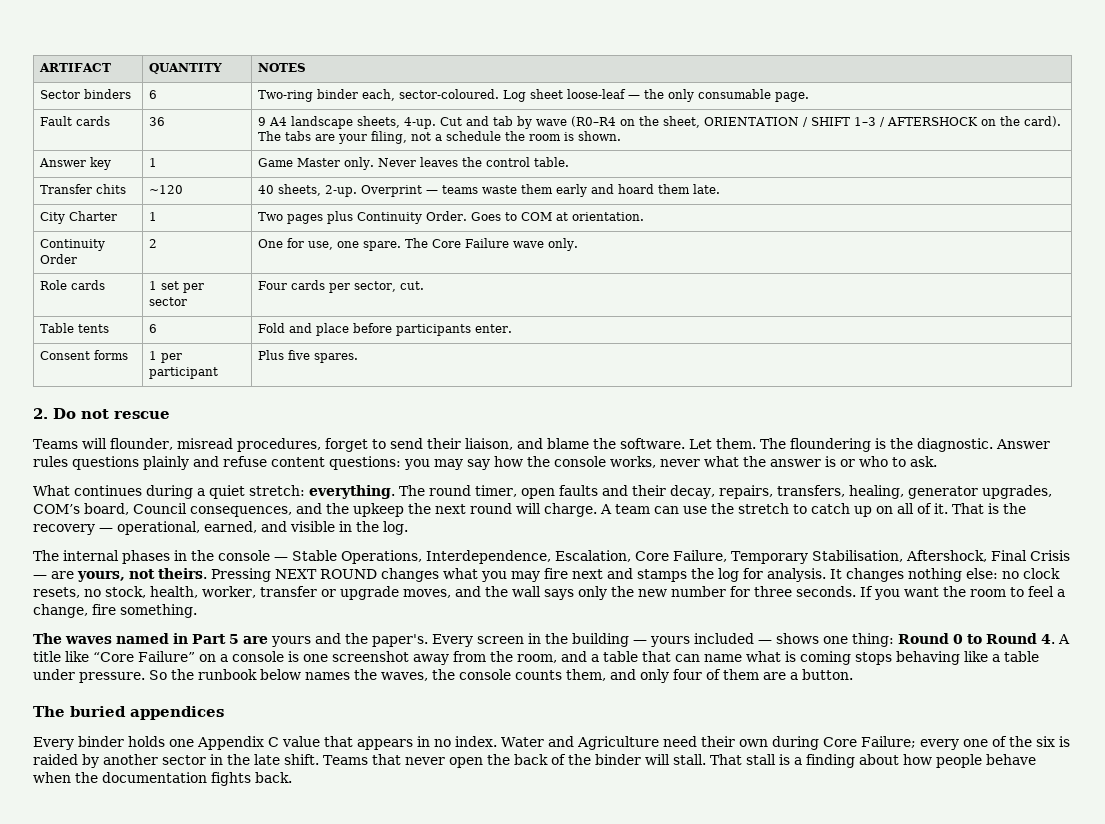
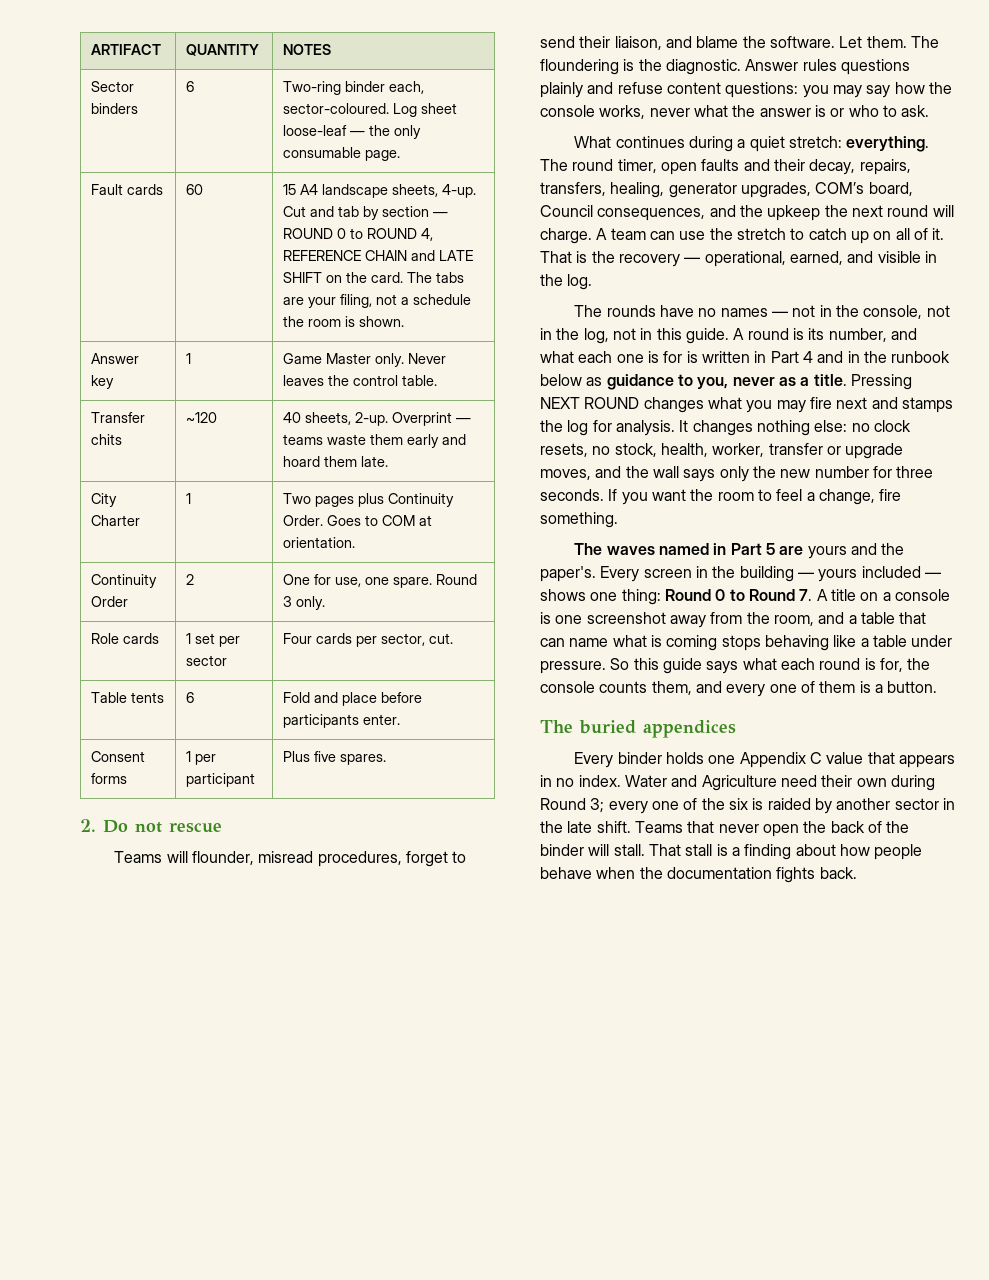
[149,117,166,126] [258,117,267,126] 36 | 9 -> [186,184,204,195] [283,184,297,195] 60 | 15
[536,116,1062,128] wave (R0–R4 on the sheet, ORIENTATION / SHIFT 1–3 / AFTERSHOCK on the card). -> [382,206,449,217] [283,228,434,241] [283,250,474,261] [283,272,404,283] section — ROUND 0 to ROUND 4, REFERENCE CHAIN and LATE SHIFT on the card.
[405,238,545,248] The Core Failure wave -> [436,574,478,585] [283,596,293,607] Round 3
[63,550,1070,564] [33,568,207,582] internal phases in the console — Stable Operations, Interdependence, Escalation, Core Failure, Temporary Stabilisation, Aftershock, Final Crisis — are yours, not theirs. -> [606,305,950,319] [540,328,917,344] [540,351,951,363] [540,374,847,390] rounds have no names — not in the console, not in the log, not in this guide. A round is its number, and what each one is for is written in Part 4 and in the runbook below as guidance to you, never as a title.
[1041,634,1055,644] 4. -> [799,589,813,601] 7.
[65,651,195,662] like “Core Failure” -> (856, 595) none
[171,669,428,681] the runbook below names the waves, -> [633,658,903,674] this guide says what each round is for,
[640,669,702,683] only four -> [726,684,797,697] every one
[763,672,786,680] are -> [859,681,871,693] is
[822,736,916,748] Core Failure; -> [540,798,605,813] Round 3;

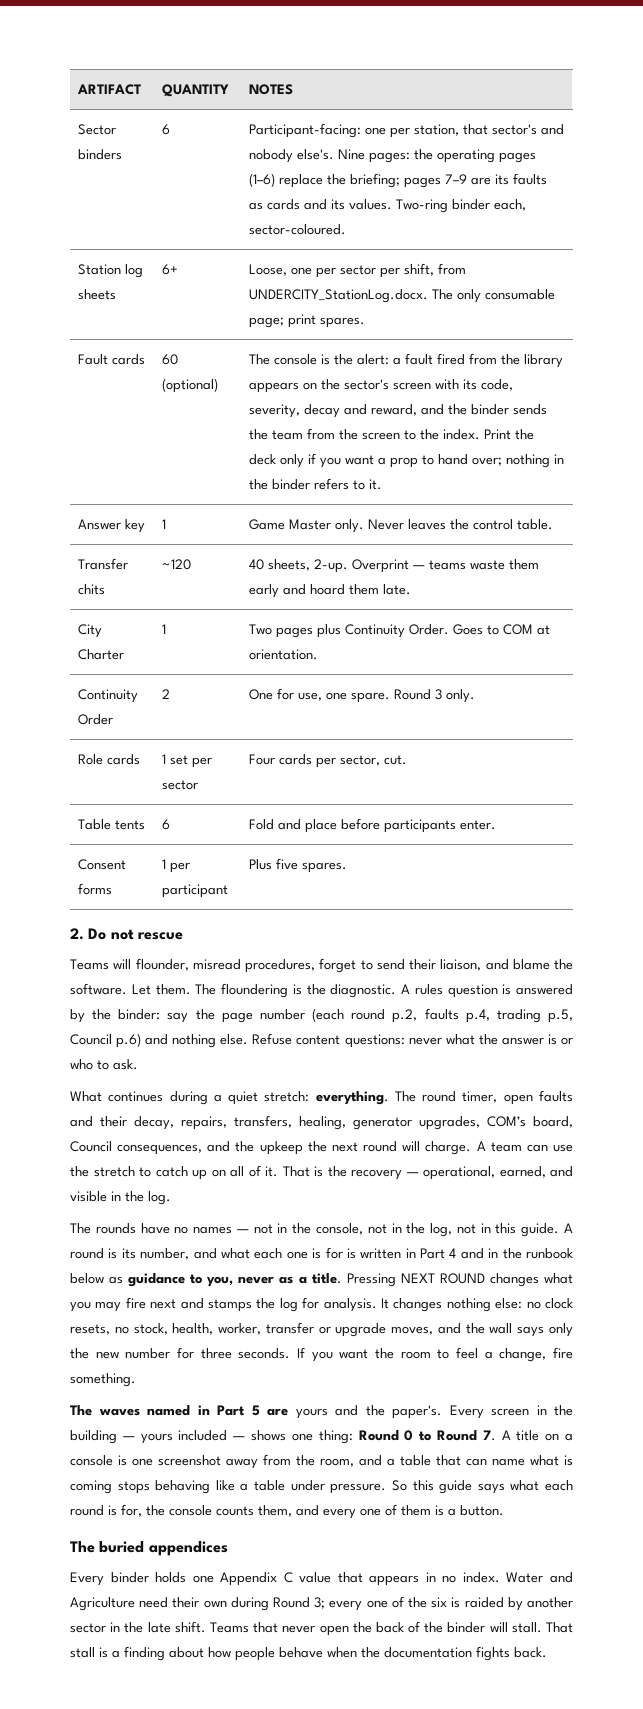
[283,81,425,95] [283,103,458,117] [283,125,422,139] [283,147,401,161] [91,184,164,195] [186,184,204,195] [283,184,477,198] [283,206,449,220] [283,228,434,241] [283,250,474,261] [283,272,465,283] [283,294,472,308] [283,316,405,327] Two-ring binder each, sector-coloured. Log sheet loose-leaf — the only consumable page. // Fault cards | 60 | 15 A4 landscape sheets, 4-up. Cut and tab by section — ROUND 0 to ROUND 4, REFERENCE CHAIN and LATE SHIFT on the card. The tabs are your filing, not a schedule the room is shown. -> [249,123,565,138] [249,149,537,163] [249,173,548,188] [249,199,527,213] [249,224,347,235] [78,264,144,278] [78,289,117,300] [162,264,179,275] [249,263,467,278] [249,289,556,303] [249,314,366,328] [78,354,146,365] [162,354,179,365] [162,378,219,393] [249,353,564,368] [249,379,514,393] [249,404,548,418] [249,428,535,440] [249,453,565,468] [249,478,383,490] Participant-facing: one per station, that sector's and nobody else's. Nine pages: the operating pages (1–6) replace the briefing; pages 7–9 are its faults as cards and its values. Two-ring binder each, sector-coloured. // Station log sheets | 6+ | Loose, one per sector per shift, from UNDERCITY_StationLog.docx. The only consumable page; print spares. // Fault cards | 60 (optional) | The console is the alert: a fault fired from the library appears on the sector's screen with its code, severity, decay and reward, and the binder sends the team from the screen to the index. Print the deck only if you want a prop to hand over; nothing in the binder refers to it.
[745,59,910,75] [540,82,952,98] [540,105,646,119] Answer rules questions plainly and refuse content questions: you may say how the console works, -> [401,984,573,998] [70,1008,573,1023] [70,1033,405,1048] A rules question is answered by the binder: say the page number (each round p.2, faults p.4, trading p.5, Council p.6) and nothing else. Refuse content questions:

